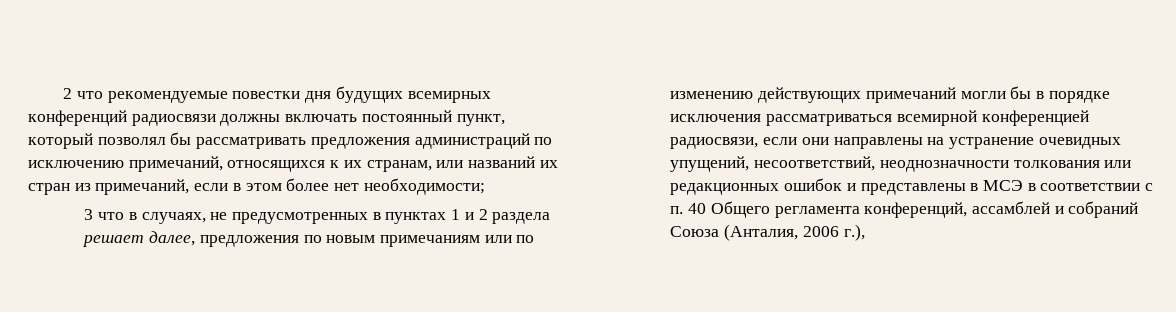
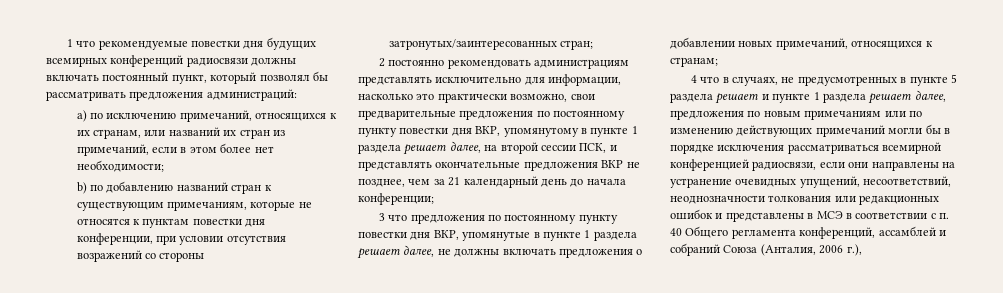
[63,88,73,99] 2 -> [66,39,73,47] 1
[414,133,530,149] администраций -> [206,89,297,101] [76,110,87,122] администраций: // a)
[84,209,94,220] 3 -> [76,181,272,194] [76,201,312,211] [76,218,266,228] [76,233,286,245] [76,250,205,262] [388,39,594,50] [378,58,630,69] [358,74,622,86] [358,93,595,103] [358,110,626,120] [358,126,638,137] [358,141,617,155] [358,160,640,171] [358,176,626,188] [358,193,434,205] [378,213,618,224] [358,230,637,241] [357,245,643,259] [670,37,933,50] [670,57,718,67] [690,75,697,83] b) по добавлению названий стран к существующим примечаниям, которые не относятся к пунктам повестки дня конференции, при условии отсутствия возражений со стороны затронутых/заинтересованных стран; // 2 постоянно рекомендовать администрациям представлять исключительно для информации, насколько это практически возможно, свои предварительные предложения по постоянному пункту повестки дня ВКР, упомянутому в пункте 1 раздела решает далее, на второй сессии ПСК, и представлять окончательные предложения ВКР не позднее, чем за 21 календарный день до начала конференции; // 3 что предложения по постоянному пункту повестки дня ВКР, упомянутые в пункте 1 раздела решает далее, не должны включать предложения о добавлении новых примечаний, относящихся к странам; // 4
[385,209,488,224] пунктах 1 и 2 -> [909,74,957,86] [670,92,820,104] пункте 5 раздела решает и пункте 1

